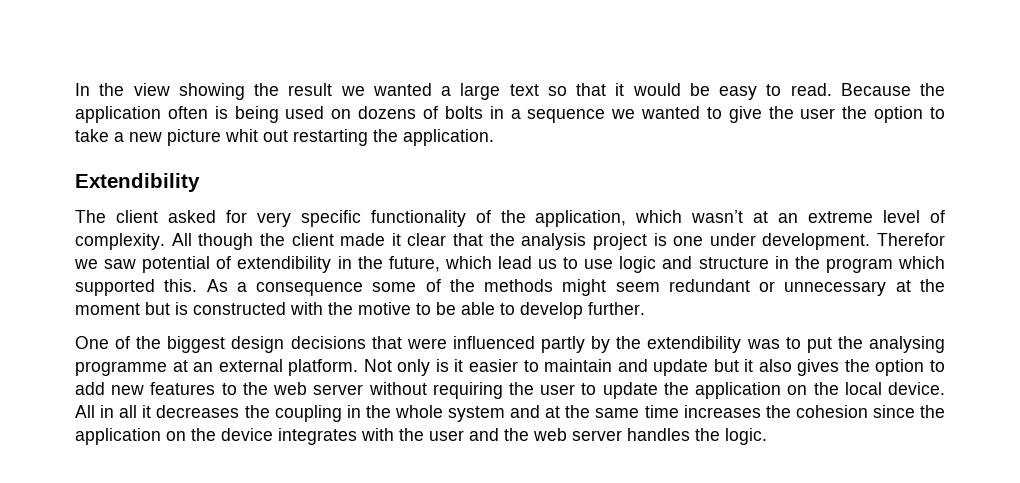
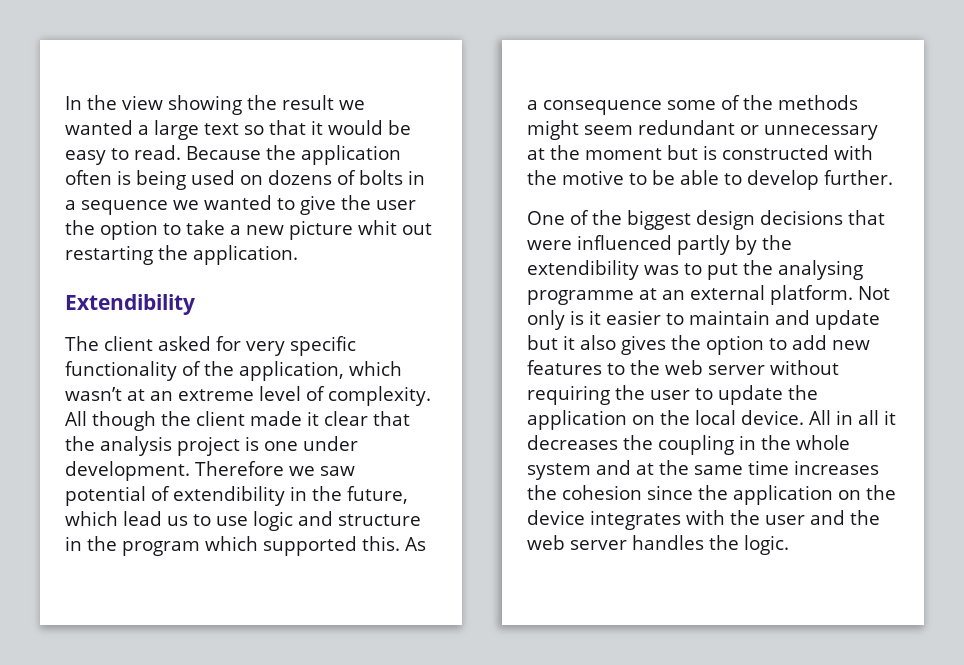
[877,233,945,246] Therefor -> [195,461,284,476] Therefore

